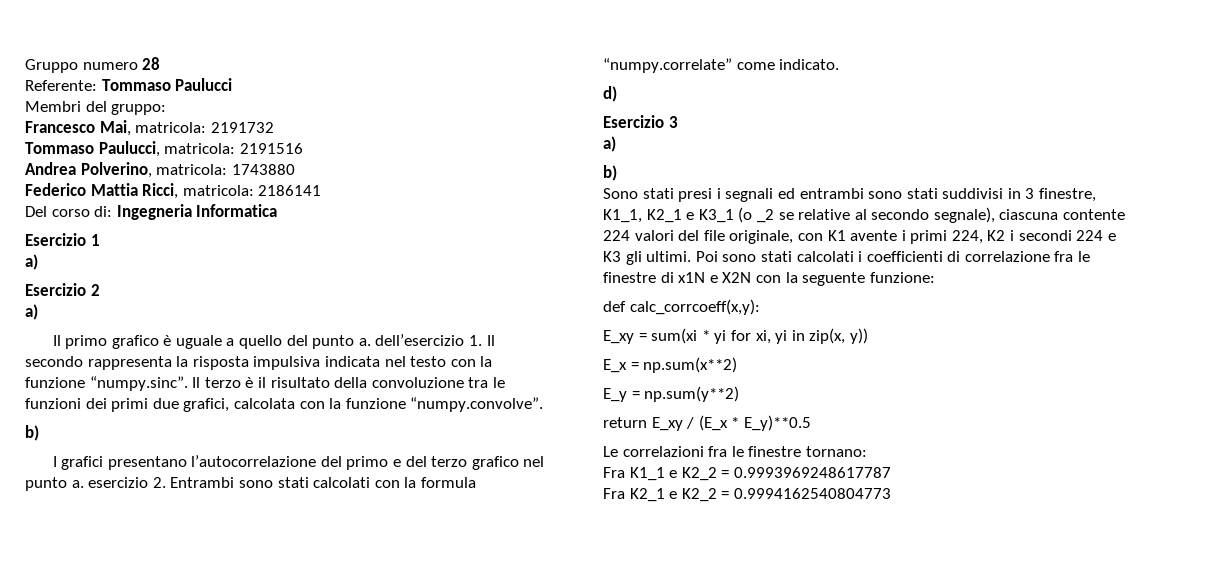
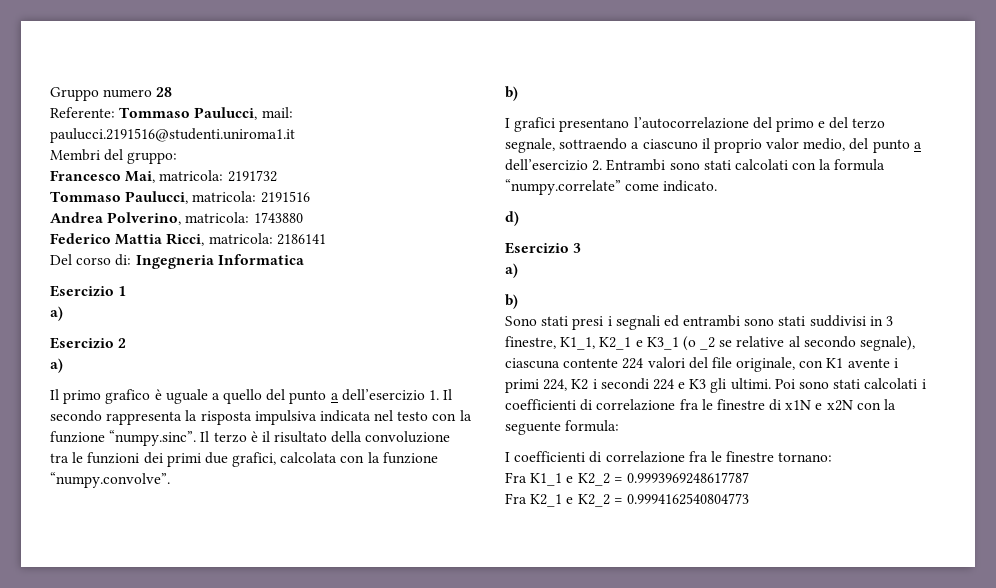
[175,78,233,91] Paulucci -> [194,107,293,120] [50,128,295,143] Paulucci, mail: paulucci.2191516@studenti.uniroma1.it
[358,338,371,346] a. -> [330,393,339,400] a
[471,456,545,470] [25,477,149,491] grafico nel punto a. esercizio -> [505,138,922,153] [505,159,588,171] segnale, sottraendo a ciascuno il proprio valor medio, del punto a dell’esercizio
[722,272,752,283] X2N -> [826,400,853,411] x2N
[869,272,935,283] [603,299,760,315] [603,328,868,344] [603,357,738,373] [603,386,740,402] [603,415,811,431] [603,446,704,457] funzione: // def calc_corrcoeff(x,y): // E_xy = sum(xi * yi for xi, yi in zip(x, y)) // E_x = np.sum(x**2) // E_y = np.sum(y**2) // return E_xy / (E_x * E_y)**0.5 // Le correlazioni -> [565,420,620,432] [505,451,685,463] formula: // I coefficienti di correlazione

